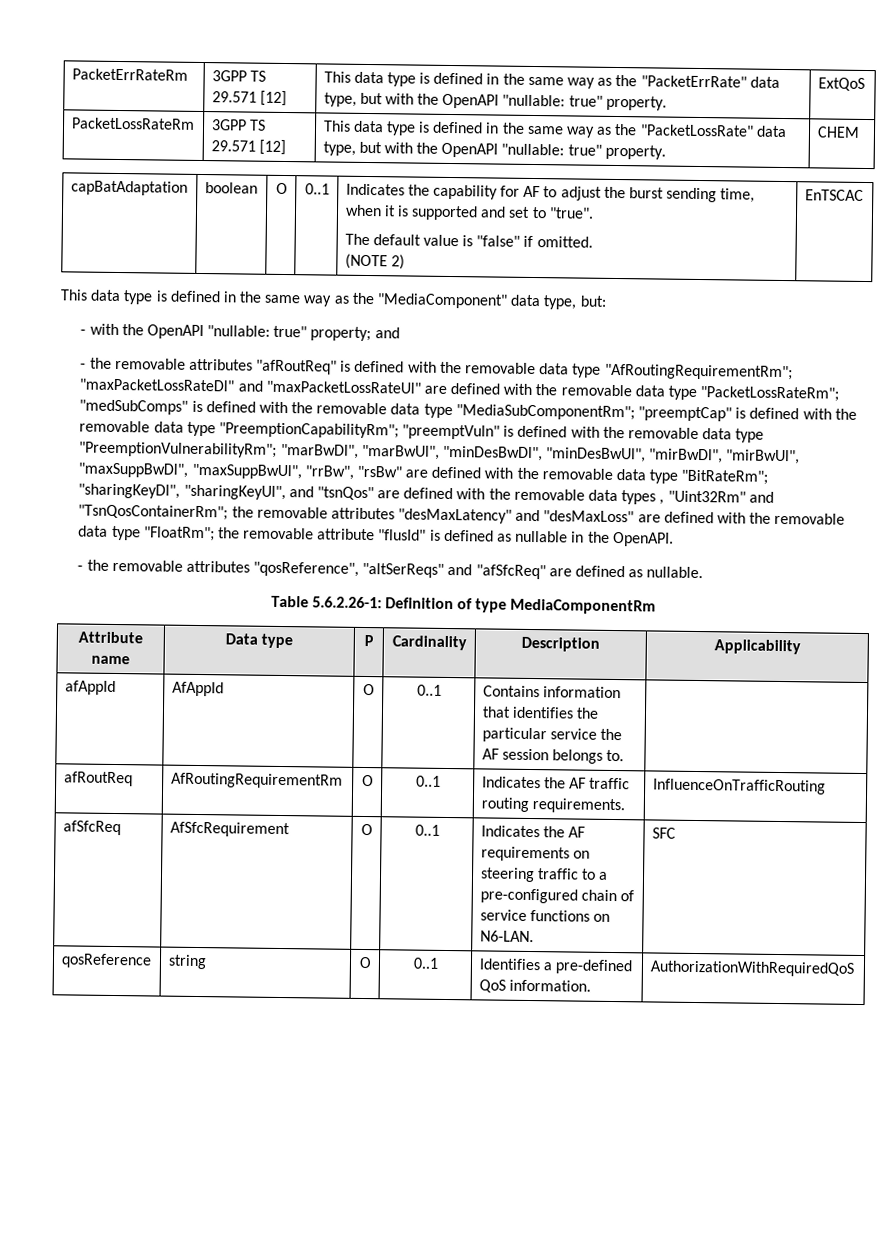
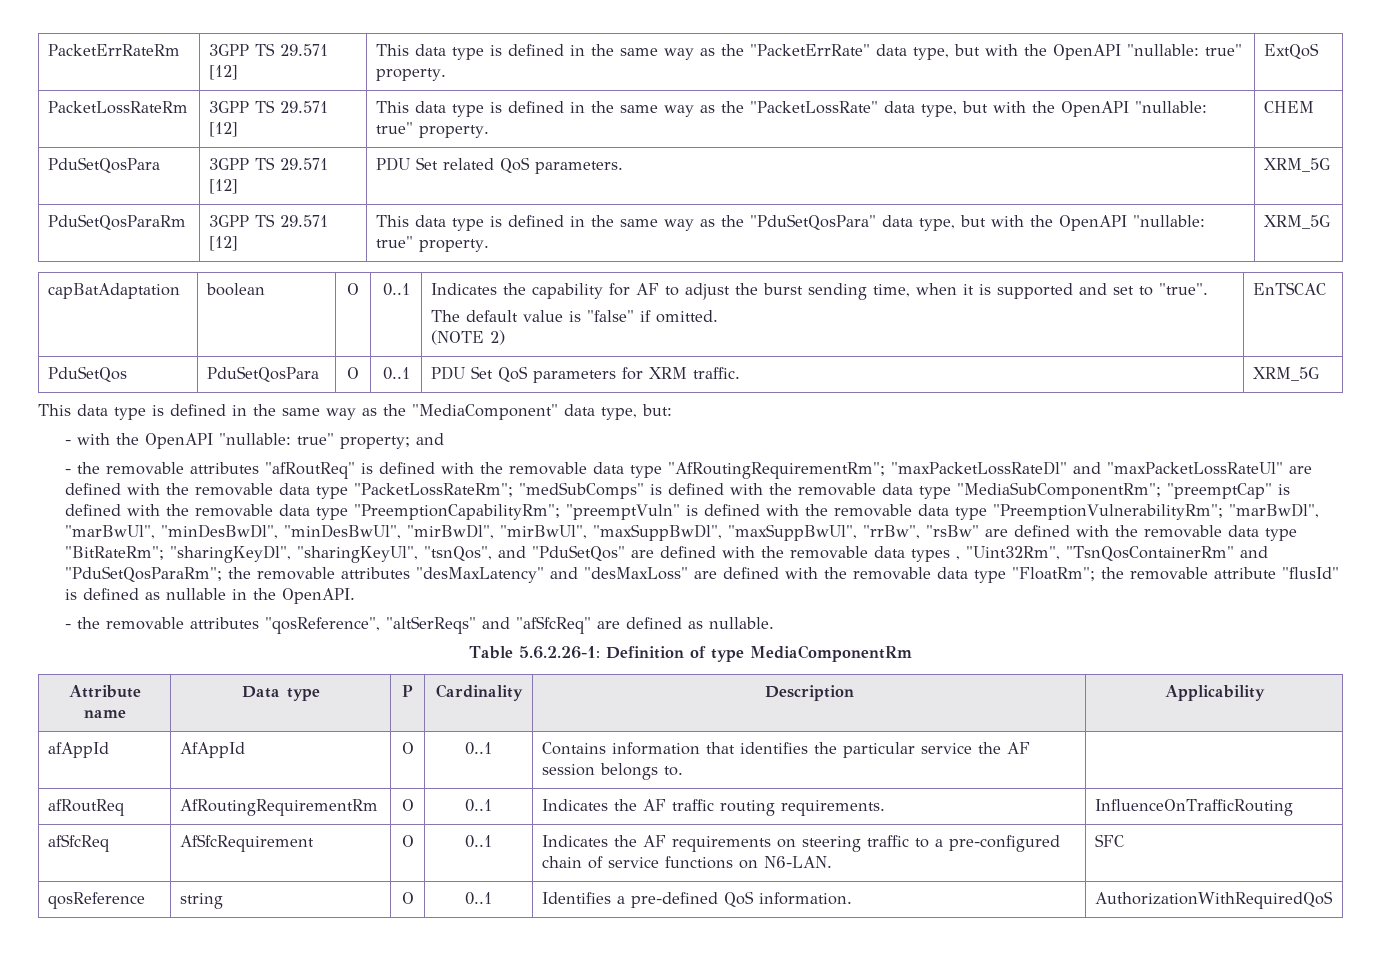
(860, 132) none -> [48,157,161,173] [209,157,329,170] [209,179,239,194] [376,157,624,174] [1264,158,1331,172] [48,214,187,230] [209,214,329,227] [209,236,239,251] [376,214,1206,231] [376,236,490,252] [1264,215,1331,229] // PduSetQosPara | 3GPP TS 29.571 [12] | PDU Set related QoS parameters. | XRM_5G // PduSetQosParaRm | 3GPP TS 29.571 [12] | This data type is defined in the same way as the "PduSetQosPara" data type, but with the OpenAPI "nullable: true" property. | XRM_5G
(864, 195) none -> [48,366,128,382] [207,366,320,382] [347,367,359,379] [382,367,410,380] [431,366,741,383] [1253,367,1320,381] // PduSetQos | PduSetQosPara | O | 0..1 | PDU Set QoS parameters for XRM traffic. | XRM_5G
[288,486,374,501] and "tsnQos" -> [424,545,626,561] "tsnQos", and "PduSetQos"
[667,490,774,503] [78,504,229,521] "Uint32Rm" and "TsnQosContainerRm"; -> [966,546,1269,561] [65,566,223,582] "Uint32Rm", "TsnQosContainerRm" and "PduSetQosParaRm";

